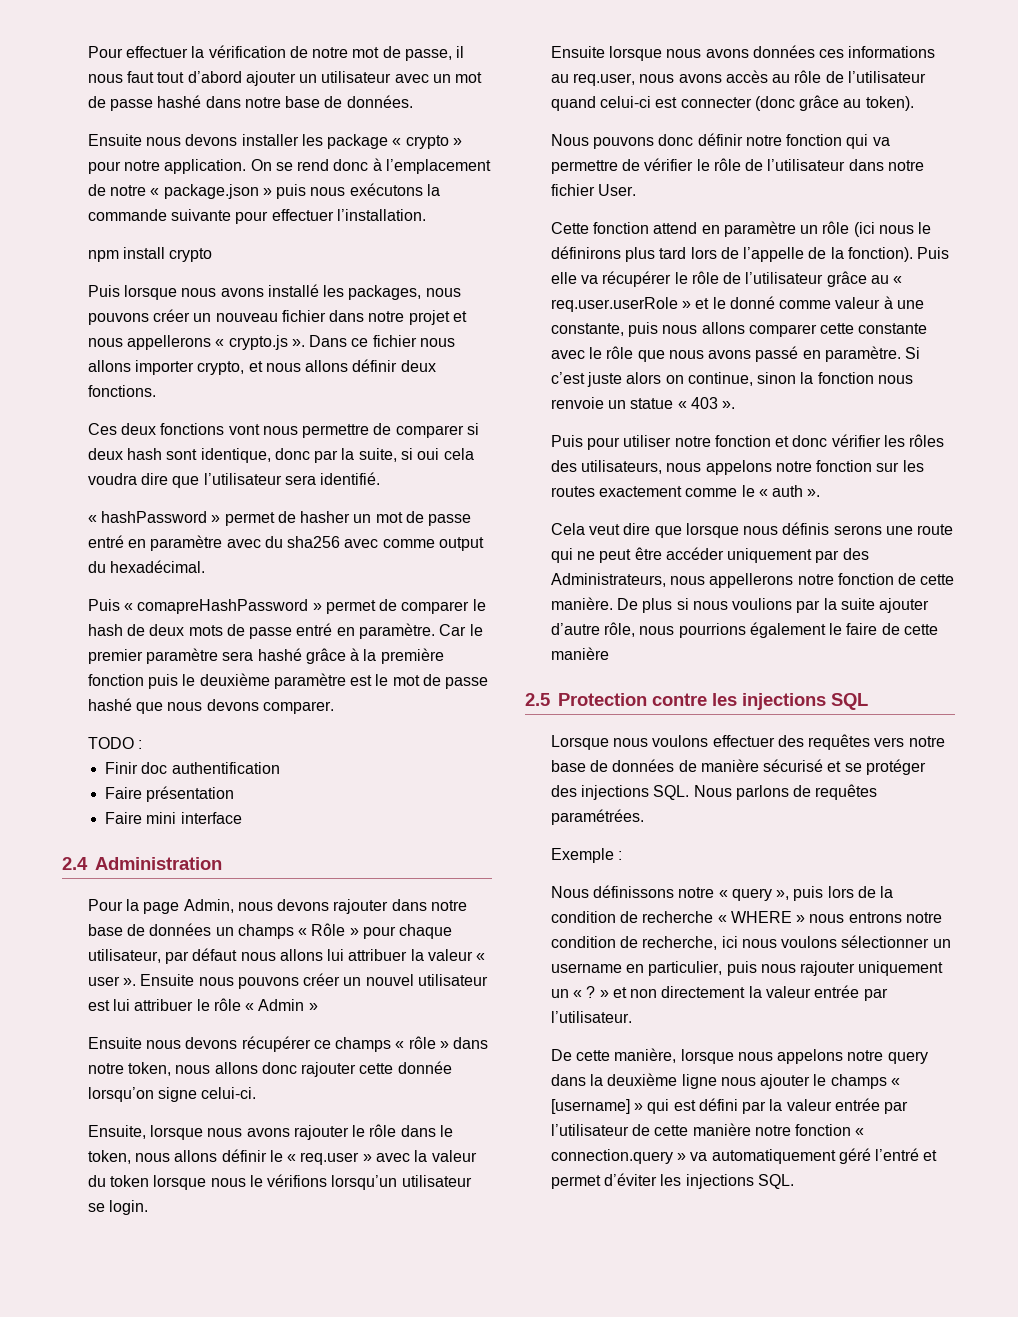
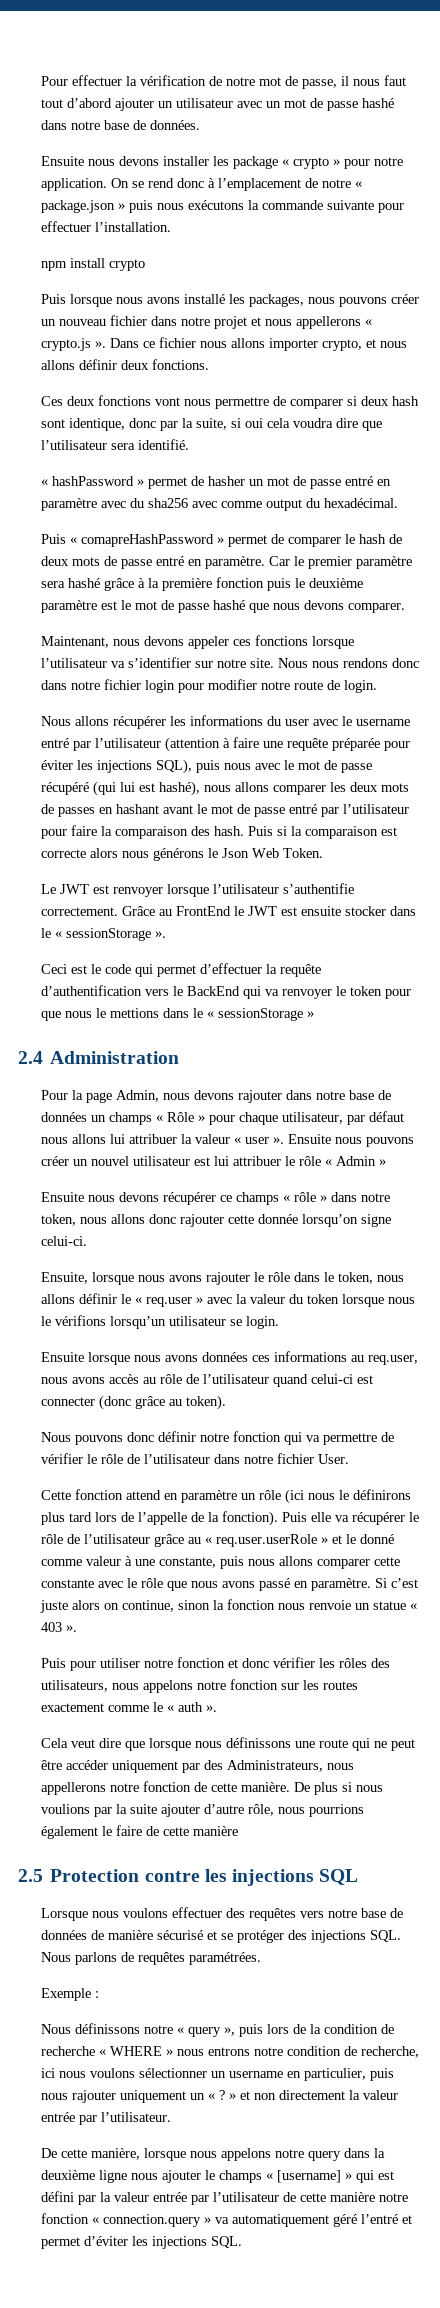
[87,737,142,749] [105,762,280,774] [105,786,235,802] [105,812,242,824] TODO : // Finir doc authentification // Faire présentation // Faire mini interface -> [41,635,355,649] [41,657,420,668] [41,679,378,693] [41,715,411,729] [41,737,411,752] [41,759,373,774] [41,781,410,796] [41,804,410,817] [41,825,398,839] [41,848,324,861] [41,883,355,897] [41,906,417,916] [41,928,167,941] [41,963,322,977] [41,985,412,999] [41,1008,315,1021] Maintenant, nous devons appeler ces fonctions lorsque l’utilisateur va s’identifier sur notre site. Nous nous rendons donc dans notre fichier login pour modifier notre route de login. // Nous allons récupérer les informations du user avec le username entré par l’utilisateur (attention à faire une requête préparée pour éviter les injections SQL), puis nous avec le mot de passe récupéré (qui lui est hashé), nous allons comparer les deux mots de passes en hashant avant le mot de passe entré par l’utilisateur pour faire la comparaison des hash. Puis si la comparaison est correcte alors nous générons le Json Web Token. // Le JWT est renvoyer lorsque l’utilisateur s’authentifie correctement. Grâce au FrontEnd le JWT est ensuite stocker dans le « sessionStorage ». // Ceci est le code qui permet d’effectuer la requête d’authentification vers le BackEnd qui va renvoyer le token pour que nous le mettions dans le « sessionStorage »
[782,522,882,535] définis serons -> [226,1737,292,1748] définissons

